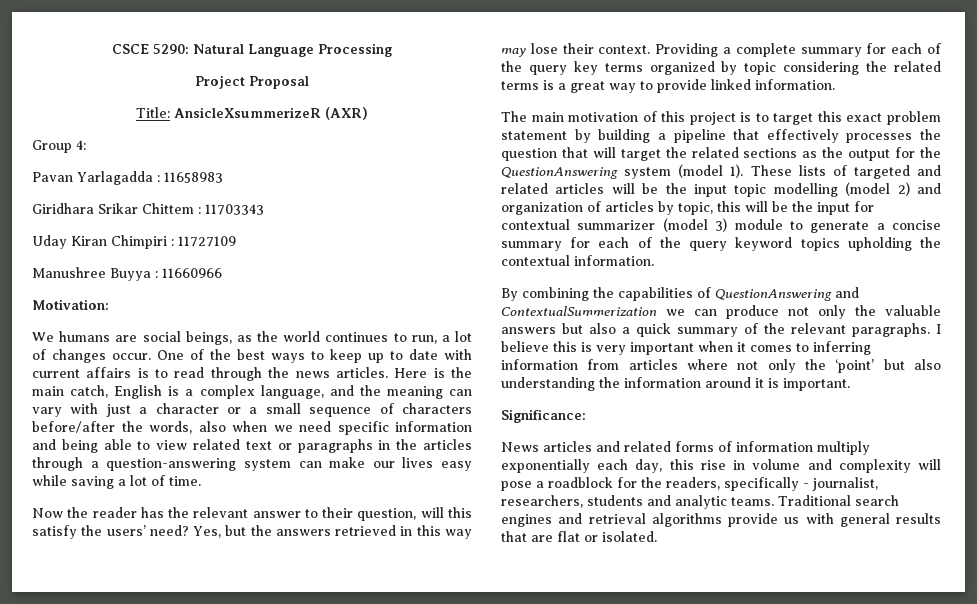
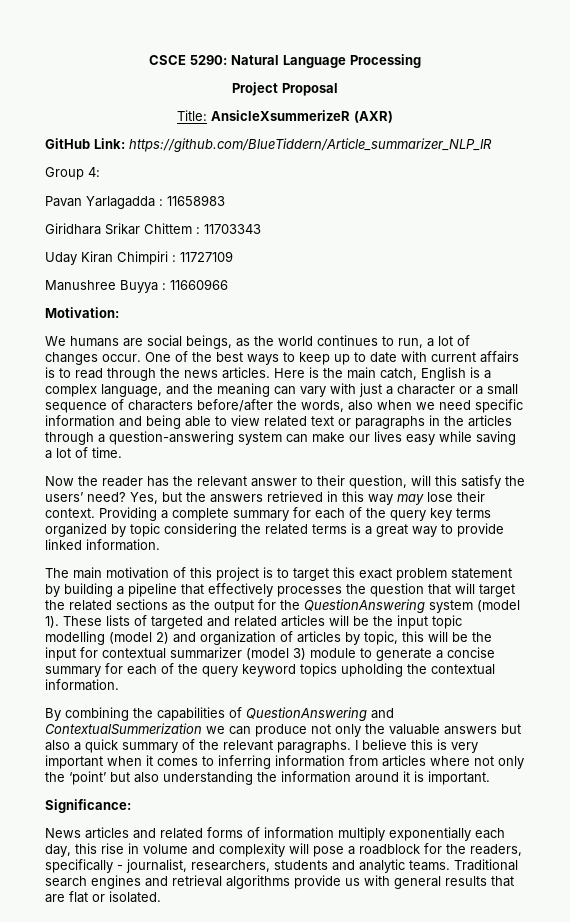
(368, 113) none -> [45,138,492,152] // GitHub Link: https://github.com/BlueTiddern/Article_summarizer_NLP_IR

